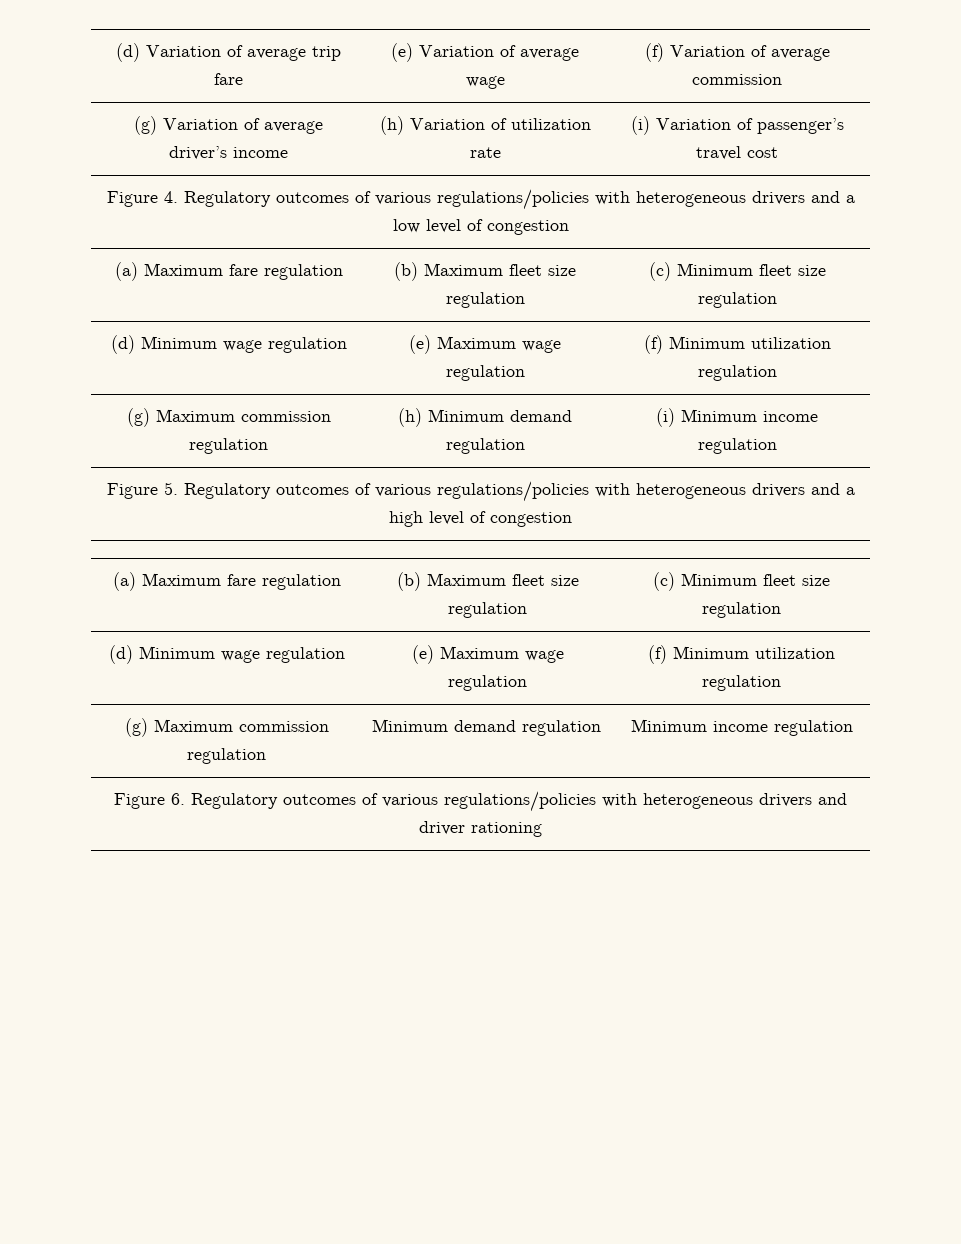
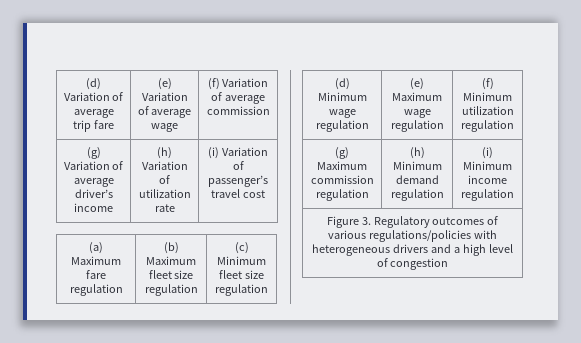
[106,189,855,210] [392,219,569,235] // Figure 4. Regulatory outcomes of various regulations/policies with heterogeneous drivers and a low level of congestion -> (265, 194) none
[163,482,178,495] 5. -> [361,217,371,225] 3.
[112,572,341,591] [396,572,579,591] [448,602,527,618] [653,572,830,591] [702,602,781,618] [108,645,345,664] [411,645,564,664] [448,675,527,691] [648,645,835,664] [702,675,781,691] [124,718,329,737] [187,748,266,764] [372,719,602,736] [630,719,853,736] [113,791,847,812] [419,821,542,837] // (a) Maximum fare regulation | (b) Maximum fleet size regulation | (c) Minimum fleet size regulation // (d) Minimum wage regulation | (e) Maximum wage regulation | (f) Minimum utilization regulation // (g) Maximum commission regulation | Minimum demand regulation | Minimum income regulation // Figure 6. Regulatory outcomes of various regulations/policies with heterogeneous drivers and driver rationing -> (449, 264) none

